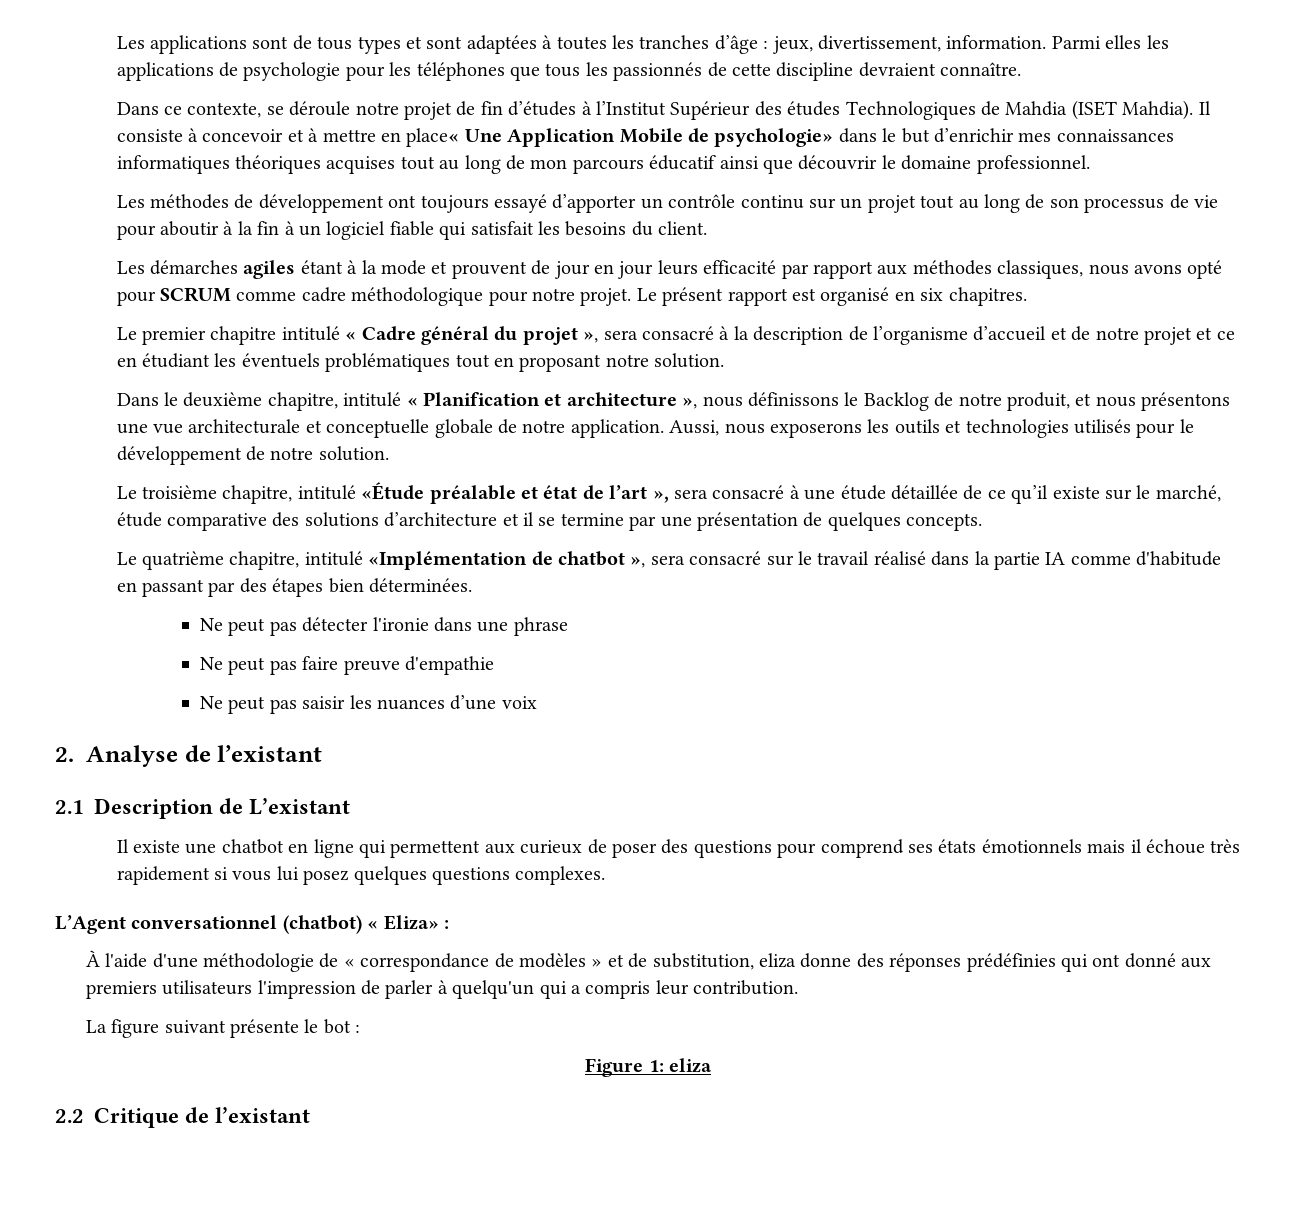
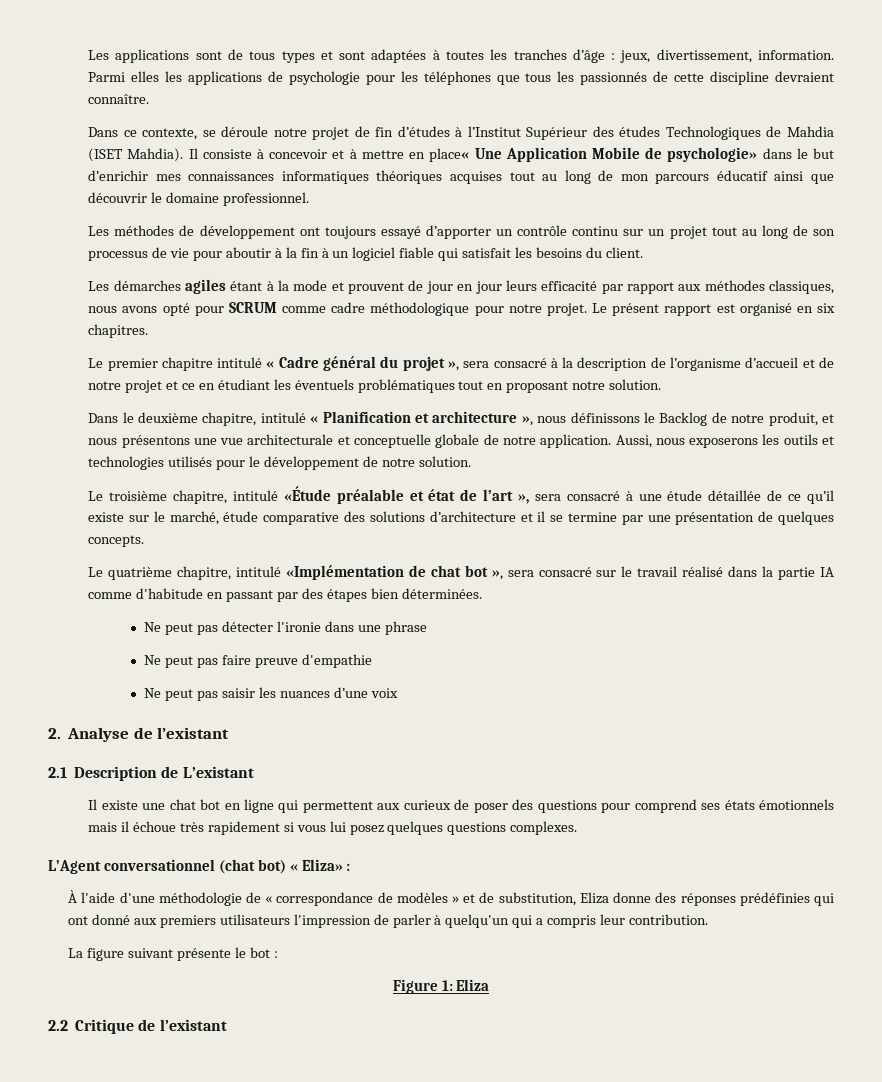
[557,551,625,566] chatbot -> [430,565,488,577] chat bot
[221,839,284,854] chatbot -> [169,799,221,810] chat bot
[282,915,362,934] (chatbot) -> [218,859,286,874] (chat bot)
[758,953,796,968] eliza -> [579,892,609,904] Eliza
[668,1058,712,1073] eliza -> [456,979,490,991] Eliza

